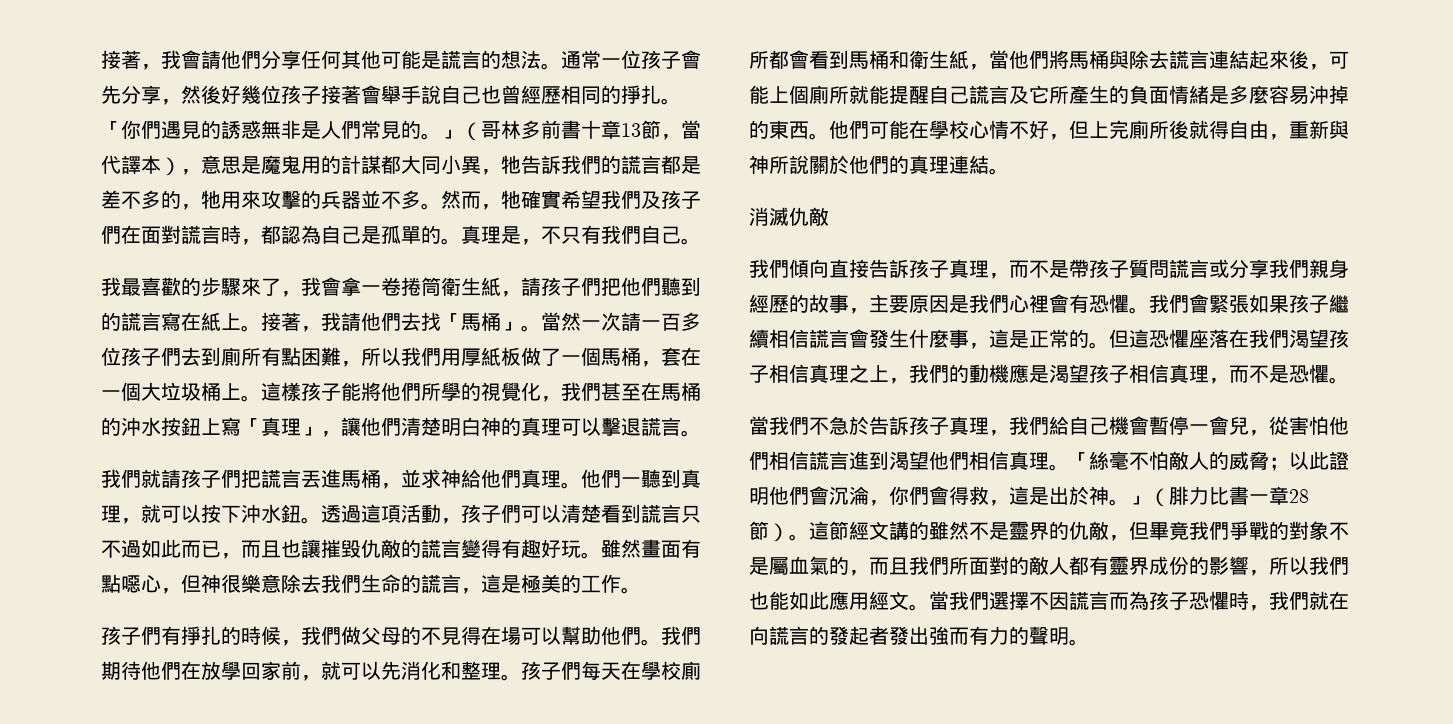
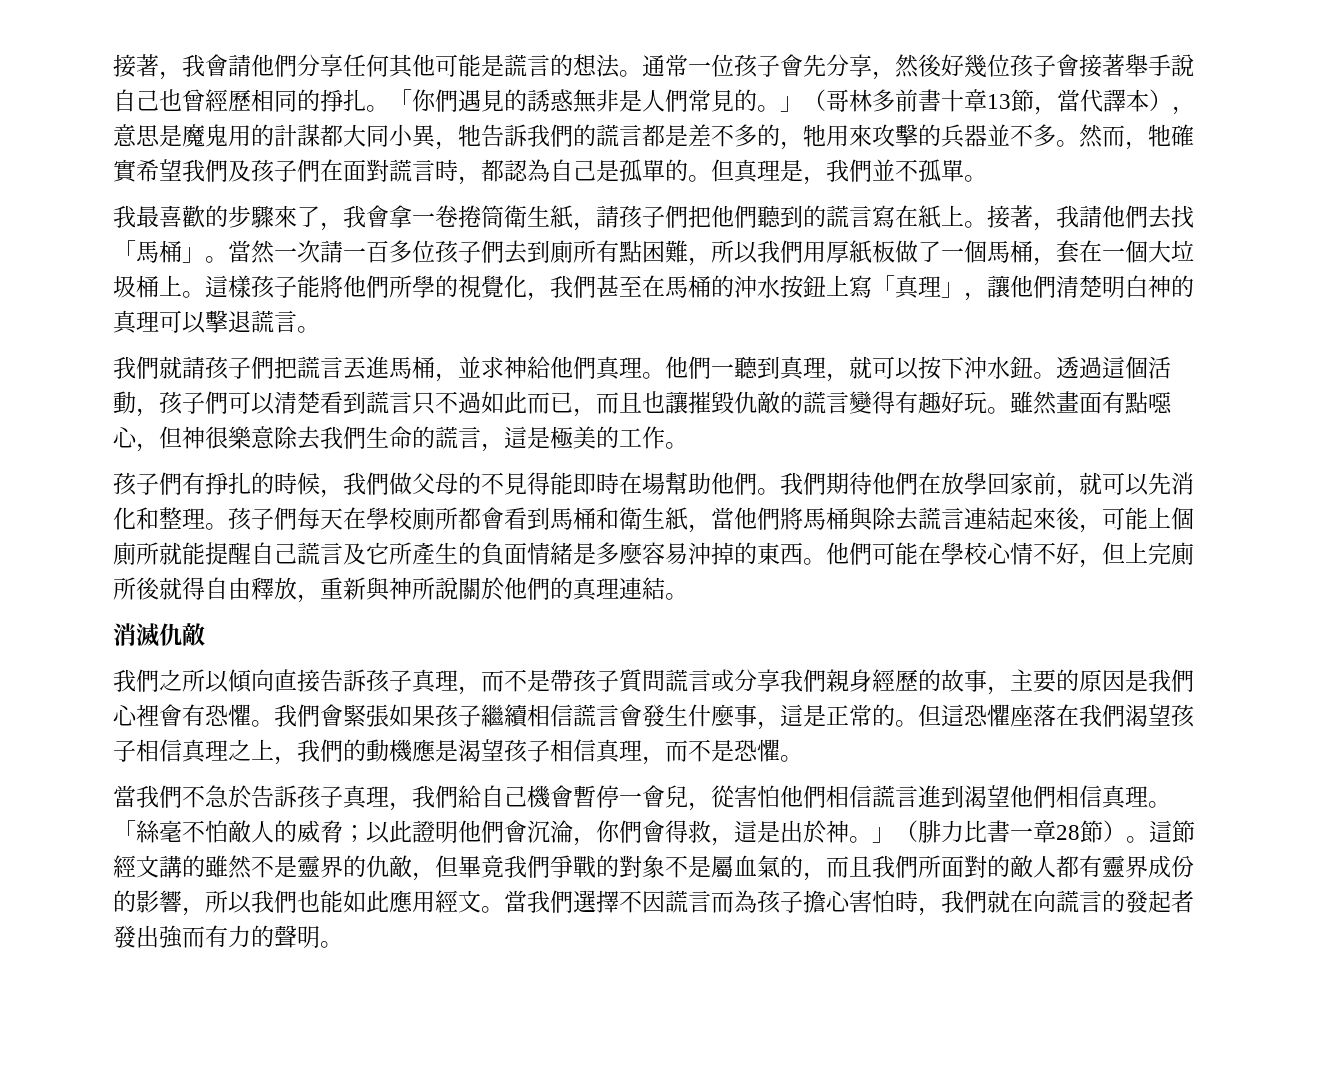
[321,85,381,104] 接著會 -> [1056,54,1125,77] 會接著
(461, 241) none -> [711,159,734,182] 但
[541,225,681,244] 不只有我們自己 -> [826,159,964,182] 我們並不孤單
[381,505,401,523] 項 -> [1125,356,1148,379] 個
[481,626,561,645] 在場可以 -> [550,472,665,495] 能即時在場
(1269, 129) none -> [251,577,297,600] 釋放
(789, 268) none -> [159,669,229,693] 之所以
(909, 304) none -> [1056,669,1079,692] 的
[1189,591,1229,610] 恐懼 -> [803,890,895,913] 擔心害怕

